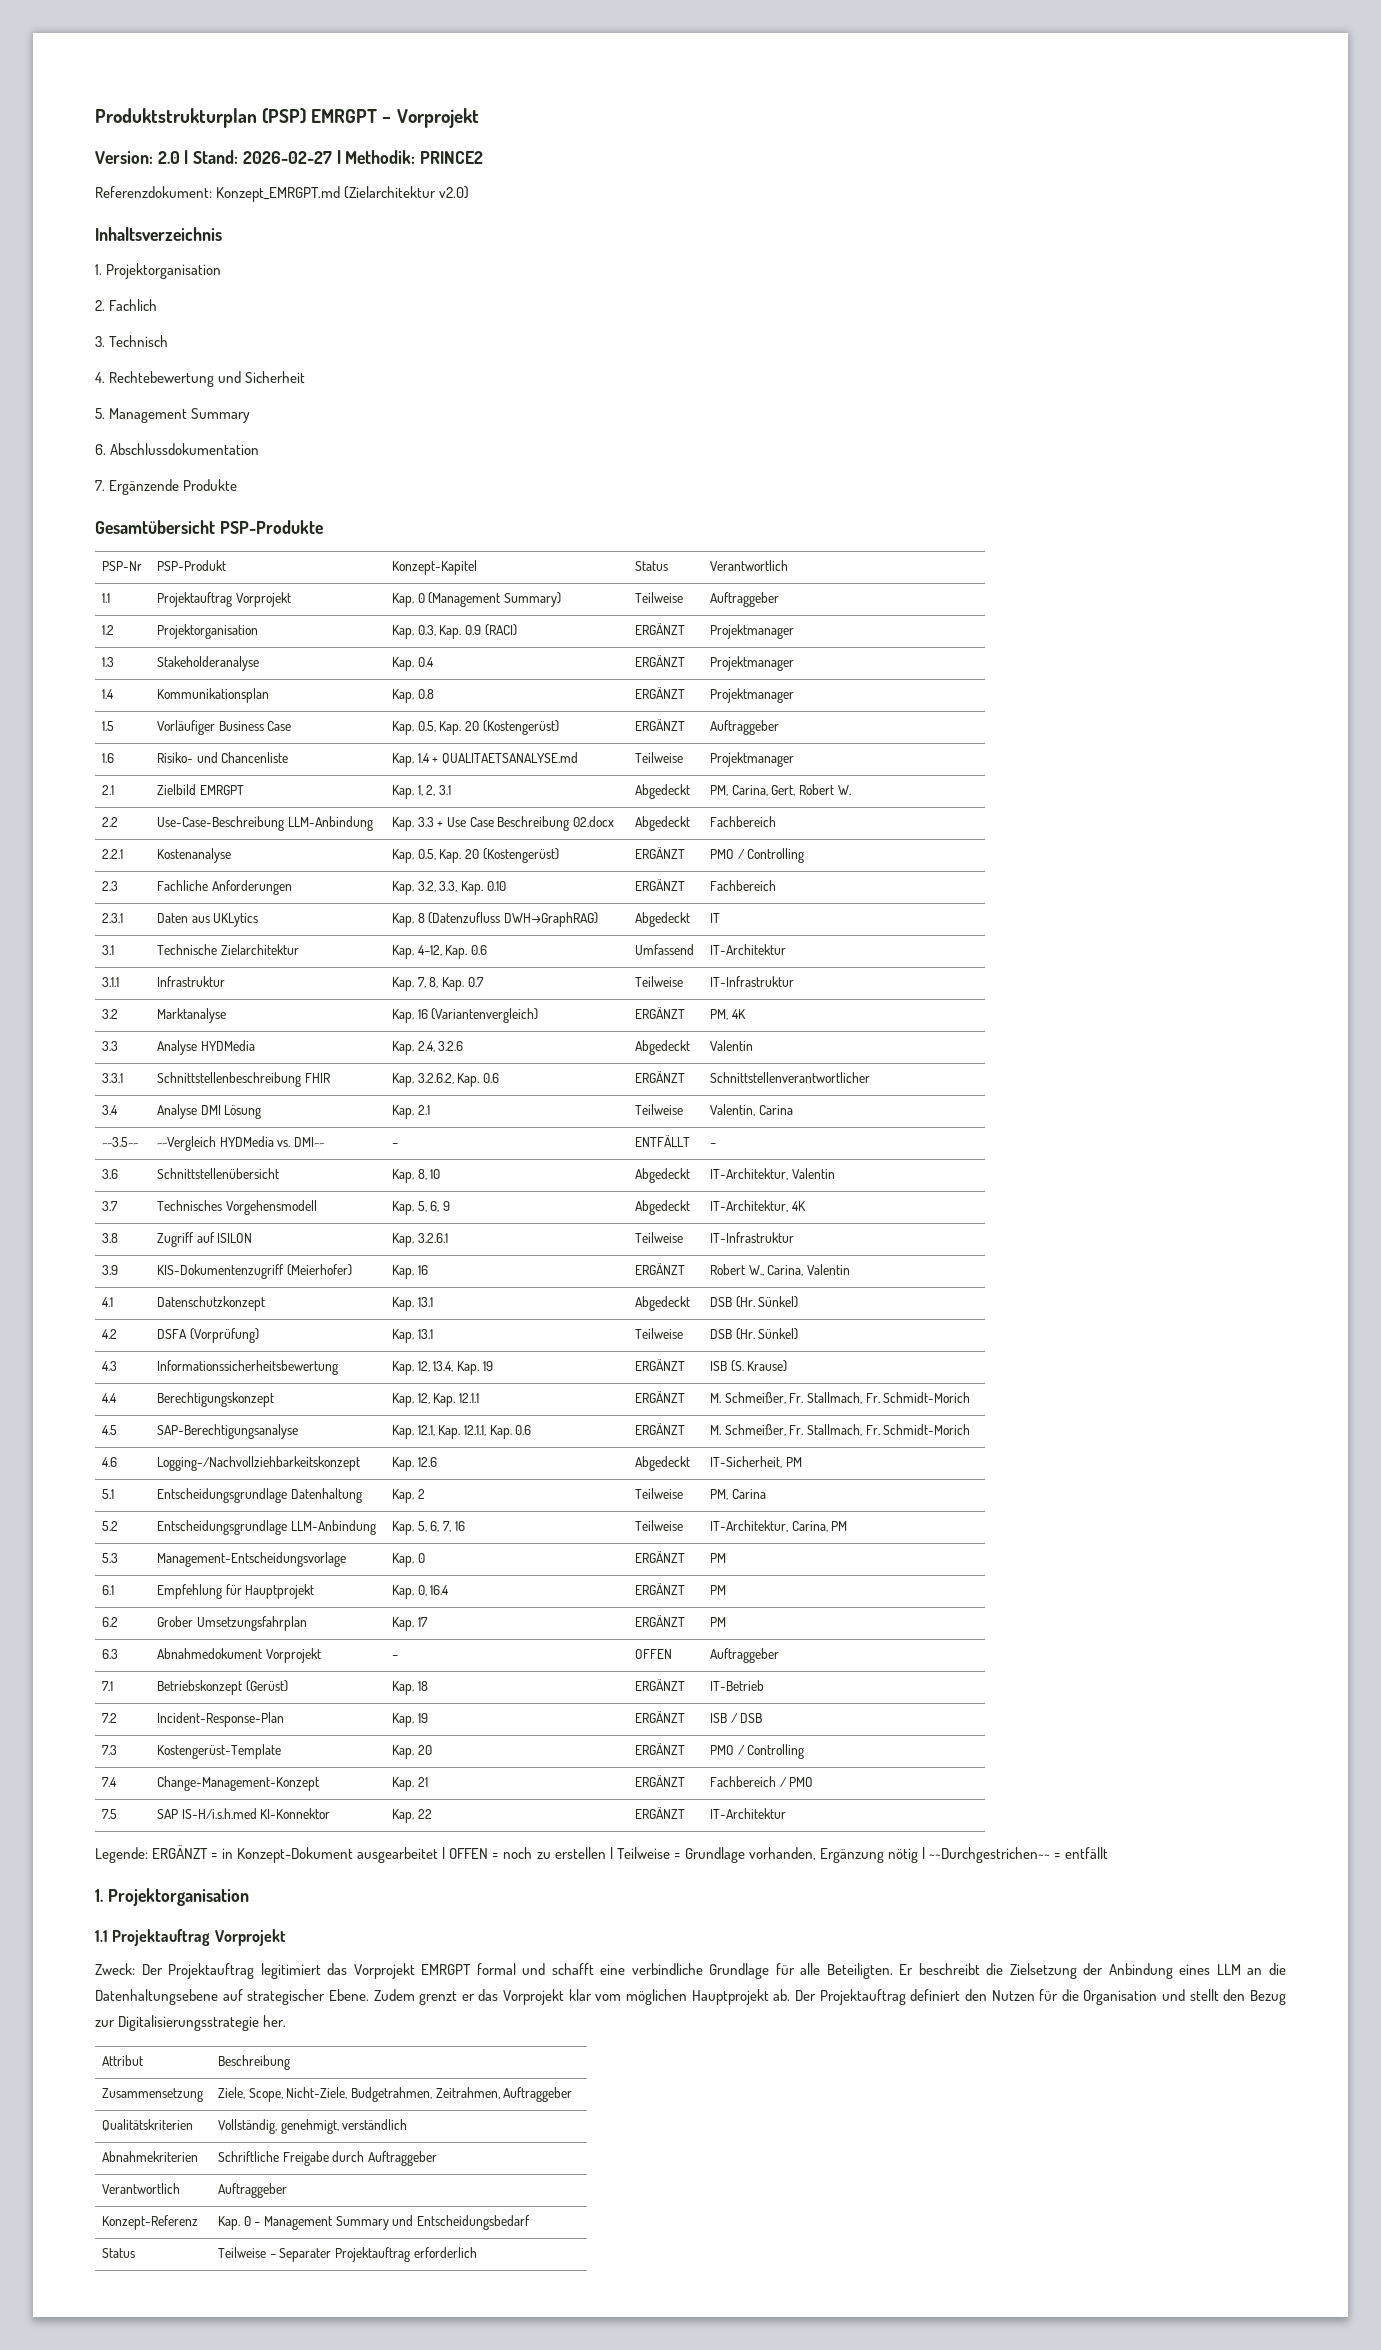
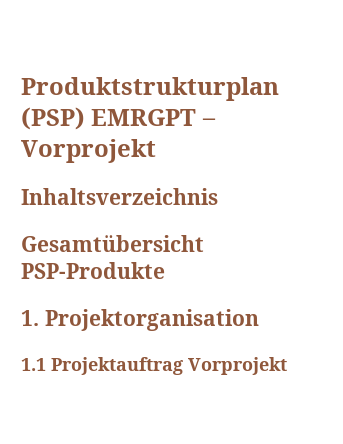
[95,150,484,164] [95,186,470,202] [95,227,222,241] [95,263,222,279] [95,299,158,311] [95,335,169,347] [95,371,306,387] [95,408,251,423] [95,443,260,455] [95,479,238,495] [95,520,323,534] [102,561,143,571] [157,560,227,571] [392,560,478,575] [635,561,669,571] [710,560,789,571] [102,593,111,603] [157,592,291,607] [392,592,562,607] [635,592,684,603] [710,592,780,607] [102,625,115,635] [157,624,259,639] [392,624,517,639] [635,622,686,635] [710,624,795,639] [102,657,115,667] [157,656,260,671] [392,657,434,671] [635,654,686,667] [710,656,795,671] [102,689,115,699] [157,688,270,703] [392,689,434,703] [635,686,686,699] [710,688,795,703] [102,721,115,731] [157,720,292,735] [392,720,559,735] [635,718,686,731] [710,720,780,735] [102,753,115,763] [157,752,289,763] [392,752,579,767] [635,752,684,763] [710,752,795,767] [102,785,115,795] [157,784,244,795] [392,785,452,799] [635,784,691,799] [710,784,851,796] [102,817,119,827] [157,816,373,831] [392,816,615,831] [635,816,691,831] [710,816,777,827] [102,849,124,859] [157,848,232,863] [392,848,559,863] [635,846,686,859] [710,848,805,863] [102,881,119,891] [157,880,292,895] [392,881,506,895] [635,878,686,891] [710,880,777,891] [102,913,124,923] [157,913,259,927] [392,912,599,927] [635,912,691,927] [710,913,721,923] [102,945,115,955] [157,944,299,955] [392,945,488,959] [635,944,695,955] [710,944,787,955] [102,977,120,987] [157,976,226,987] [392,977,484,991] [635,976,684,987] [710,976,795,987] [102,1009,119,1019] [157,1008,227,1023] [392,1008,539,1023] [635,1006,686,1019] [710,1009,746,1020] [102,1041,119,1051] [157,1040,255,1055] [392,1041,464,1055] [635,1040,691,1055] [710,1040,754,1051] [102,1073,124,1083] [157,1072,330,1087] [392,1073,500,1087] [635,1070,686,1083] [710,1072,871,1083] [102,1105,119,1115] [157,1104,262,1119] [392,1105,430,1119] [635,1104,684,1115] [710,1104,793,1116] [102,1137,139,1147] [157,1136,325,1151] [392,1143,399,1147] [635,1134,691,1147] [710,1143,717,1147] [102,1169,119,1179] [157,1168,280,1179] [392,1169,441,1183] [635,1168,691,1183] [710,1168,835,1180] [102,1201,119,1211] [157,1200,317,1215] [392,1201,451,1215] [635,1200,691,1215] [710,1200,806,1212] [102,1233,119,1243] [157,1232,253,1247] [392,1233,448,1247] [635,1232,684,1243] [710,1232,795,1243] [102,1265,119,1275] [157,1264,352,1279] [392,1265,428,1279] [635,1262,686,1275] [710,1264,851,1276] [102,1297,114,1307] [157,1296,266,1311] [392,1297,433,1311] [635,1296,691,1311] [710,1296,799,1308] [102,1329,118,1339] [157,1328,259,1343] [392,1329,433,1343] [635,1328,684,1339] [710,1328,799,1340] [102,1361,118,1371] [157,1360,339,1375] [392,1361,493,1375] [635,1358,686,1371] [710,1360,788,1372] [102,1393,118,1403] [157,1392,275,1407] [392,1393,480,1407] [635,1390,686,1403] [710,1392,971,1404] [102,1425,118,1435] [157,1424,299,1439] [392,1425,532,1439] [635,1422,686,1435] [710,1424,971,1436] [102,1457,118,1467] [157,1456,361,1471] [392,1457,437,1471] [635,1456,691,1471] [710,1456,802,1468] [102,1489,115,1499] [157,1488,362,1503] [392,1489,425,1503] [635,1488,684,1499] [710,1489,766,1500] [102,1521,119,1531] [157,1520,376,1535] [392,1521,465,1535] [635,1520,684,1531] [710,1520,848,1532] [102,1553,119,1563] [157,1552,347,1567] [392,1553,425,1567] [635,1550,686,1563] [710,1553,727,1563] [102,1585,115,1595] [157,1584,315,1599] [392,1585,450,1599] [635,1582,686,1595] [710,1585,727,1595] [102,1617,119,1627] [157,1616,307,1631] [392,1617,428,1631] [635,1614,686,1627] [710,1617,727,1627] [102,1649,119,1659] [157,1648,321,1663] [392,1655,399,1659] [635,1649,673,1659] [710,1648,780,1663] [102,1681,114,1691] [157,1680,288,1695] [392,1681,428,1695] [635,1678,686,1691] [710,1680,765,1691] [102,1713,118,1723] [157,1712,285,1727] [392,1713,428,1727] [635,1710,686,1723] [710,1713,763,1723] [102,1745,118,1755] [157,1744,282,1759] [392,1745,432,1759] [635,1742,686,1755] [710,1744,805,1759] [102,1777,118,1787] [157,1776,320,1791] [392,1777,428,1791] [635,1774,686,1787] [710,1776,814,1787] [102,1809,118,1819] [157,1808,331,1819] [392,1809,432,1823] [635,1806,686,1819] [710,1808,787,1819] [95,1845,1109,1863] Version: 2.0 | Stand: 2026-02-27 | Methodik: PRINCE2 // Referenzdokument: Konzept_EMRGPT.md (Zielarchitektur v2.0) // Inhaltsverzeichnis // 1. Projektorganisation // 2. Fachlich // 3. Technisch // 4. Rechtebewertung und Sicherheit // 5. Management Summary // 6. Abschlussdokumentation // 7. Ergänzende Produkte // Gesamtübersicht PSP-Produkte // PSP-Nr | PSP-Produkt | Konzept-Kapitel | Status | Verantwortlich // 1.1 | Projektauftrag Vorprojekt | Kap. 0 (Management Summary) | Teilweise | Auftraggeber // 1.2 | Projektorganisation | Kap. 0.3, Kap. 0.9 (RACI) | ERGÄNZT | Projektmanager // 1.3 | Stakeholderanalyse | Kap. 0.4 | ERGÄNZT | Projektmanager // 1.4 | Kommunikationsplan | Kap. 0.8 | ERGÄNZT | Projektmanager // 1.5 | Vorläufiger Business Case | Kap. 0.5, Kap. 20 (Kostengerüst) | ERGÄNZT | Auftraggeber // 1.6 | Risiko- und Chancenliste | Kap. 1.4 + QUALITAETSANALYSE.md | Teilweise | Projektmanager // 2.1 | Zielbild EMRGPT | Kap. 1, 2, 3.1 | Abgedeckt | PM, Carina, Gert, Robert W. // 2.2 | Use-Case-Beschreibung LLM-Anbindung | Kap. 3.3 + Use Case Beschreibung 02.docx | Abgedeckt | Fachbereich // 2.2.1 | Kostenanalyse | Kap. 0.5, Kap. 20 (Kostengerüst) | ERGÄNZT | PMO / Controlling // 2.3 | Fachliche Anforderungen | Kap. 3.2, 3.3, Kap. 0.10 | ERGÄNZT | Fachbereich // 2.3.1 | Daten aus UKLytics | Kap. 8 (Datenzufluss DWH→GraphRAG) | Abgedeckt | IT // 3.1 | Technische Zielarchitektur | Kap. 4–12, Kap. 0.6 | Umfassend | IT-Architektur // 3.1.1 | Infrastruktur | Kap. 7, 8, Kap. 0.7 | Teilweise | IT-Infrastruktur // 3.2 | Marktanalyse | Kap. 16 (Variantenvergleich) | ERGÄNZT | PM, 4K // 3.3 | Analyse HYDMedia | Kap. 2.4, 3.2.6 | Abgedeckt | Valentin // 3.3.1 | Schnittstellenbeschreibung FHIR | Kap. 3.2.6.2, Kap. 0.6 | ERGÄNZT | Schnittstellenverantwortlicher // 3.4 | Analyse DMI Lösung | Kap. 2.1 | Teilweise | Valentin, Carina // ~~3.5~~ | ~~Vergleich HYDMedia vs. DMI~~ | – | ENTFÄLLT | – // 3.6 | Schnittstellenübersicht | Kap. 8, 10 | Abgedeckt | IT-Architektur, Valentin // 3.7 | Technisches Vorgehensmodell | Kap. 5, 6, 9 | Abgedeckt | IT-Architektur, 4K // 3.8 | Zugriff auf ISILON | Kap. 3.2.6.1 | Teilweise | IT-Infrastruktur // 3.9 | KIS-Dokumentenzugriff (Meierhofer) | Kap. 16 | ERGÄNZT | Robert W., Carina, Valentin // 4.1 | Datenschutzkonzept | Kap. 13.1 | Abgedeckt | DSB (Hr. Sünkel) // 4.2 | DSFA (Vorprüfung) | Kap. 13.1 | Teilweise | DSB (Hr. Sünkel) // 4.3 | Informationssicherheitsbewertung | Kap. 12, 13.4, Kap. 19 | ERGÄNZT | ISB (S. Krause) // 4.4 | Berechtigungskonzept | Kap. 12, Kap. 12.1.1 | ERGÄNZT | M. Schmeißer, Fr. Stallmach, Fr. Schmidt-Morich // 4.5 | SAP-Berechtigungsanalyse | Kap. 12.1, Kap. 12.1.1, Kap. 0.6 | ERGÄNZT | M. Schmeißer, Fr. Stallmach, Fr. Schmidt-Morich // 4.6 | Logging-/Nachvollziehbarkeitskonzept | Kap. 12.6 | Abgedeckt | IT-Sicherheit, PM // 5.1 | Entscheidungsgrundlage Datenhaltung | Kap. 2 | Teilweise | PM, Carina // 5.2 | Entscheidungsgrundlage LLM-Anbindung | Kap. 5, 6, 7, 16 | Teilweise | IT-Architektur, Carina, PM // 5.3 | Management-Entscheidungsvorlage | Kap. 0 | ERGÄNZT | PM // 6.1 | Empfehlung für Hauptprojekt | Kap. 0, 16.4 | ERGÄNZT | PM // 6.2 | Grober Umsetzungsfahrplan | Kap. 17 | ERGÄNZT | PM // 6.3 | Abnahmedokument Vorprojekt | – | OFFEN | Auftraggeber // 7.1 | Betriebskonzept (Gerüst) | Kap. 18 | ERGÄNZT | IT-Betrieb // 7.2 | Incident-Response-Plan | Kap. 19 | ERGÄNZT | ISB / DSB // 7.3 | Kostengerüst-Template | Kap. 20 | ERGÄNZT | PMO / Controlling // 7.4 | Change-Management-Konzept | Kap. 21 | ERGÄNZT | Fachbereich / PMO // 7.5 | SAP IS-H/i.s.h.med KI-Konnektor | Kap. 22 | ERGÄNZT | IT-Architektur // Legende: ERGÄNZT = in Konzept-Dokument ausgearbeitet | OFFEN = noch zu erstellen | Teilweise = Grundlage vorhanden, Ergänzung nötig | ~~Durchgestrichen~~ = entfällt -> [21,188,218,205] [21,235,204,252] [21,262,165,279] Inhaltsverzeichnis // Gesamtübersicht PSP-Produkte
[95,1963,1286,1979] [95,1989,1286,2005] [95,2015,287,2031] [102,2055,144,2066] [218,2055,291,2070] [102,2088,204,2102] [218,2087,573,2102] [102,2119,194,2131] [218,2119,408,2134] [102,2151,199,2162] [218,2151,438,2166] [102,2183,181,2194] [218,2183,288,2198] [102,2215,199,2230] [218,2215,531,2230] [102,2248,136,2258] [218,2247,477,2262] // Zweck: Der Projektauftrag legitimiert das Vorprojekt EMRGPT formal und schafft eine verbindliche Grundlage für alle Beteiligten. Er beschreibt die Zielsetzung der Anbindung eines LLM an die Datenhaltungsebene auf strategischer Ebene. Zudem grenzt er das Vorprojekt klar vom möglichen Hauptprojekt ab. Der Projektauftrag definiert den Nutzen für die Organisation und stellt den Bezug zur Digitalisierungsstrategie her. // Attribut | Beschreibung // Zusammensetzung | Ziele, Scope, Nicht-Ziele, Budgetrahmen, Zeitrahmen, Auftraggeber // Qualitätskriterien | Vollständig, genehmigt, verständlich // Abnahmekriterien | Schriftliche Freigabe durch Auftraggeber // Verantwortlich | Auftraggeber // Konzept-Referenz | Kap. 0 – Management Summary und Entscheidungsbedarf // Status | Teilweise – Separater Projektauftrag erforderlich -> (287, 366) none

